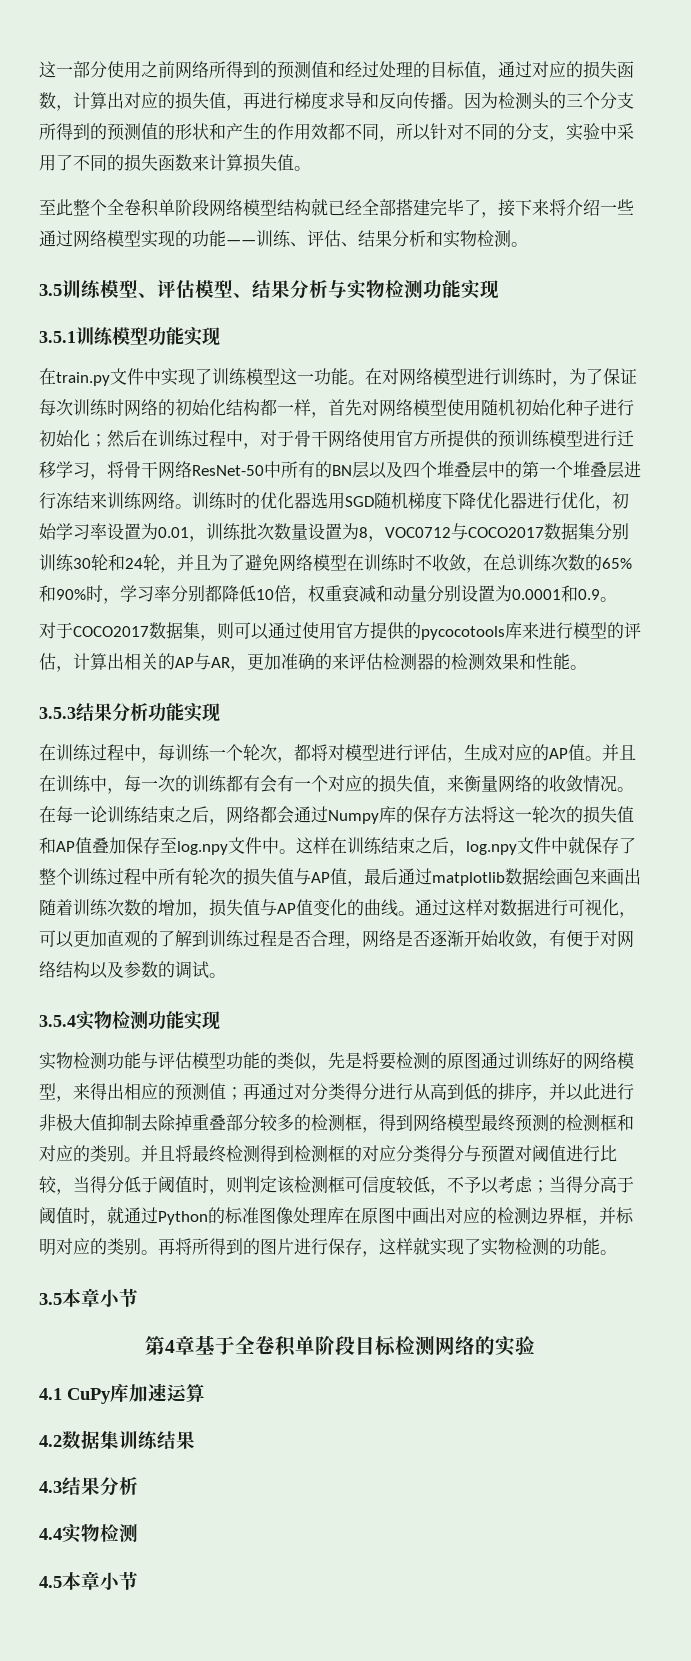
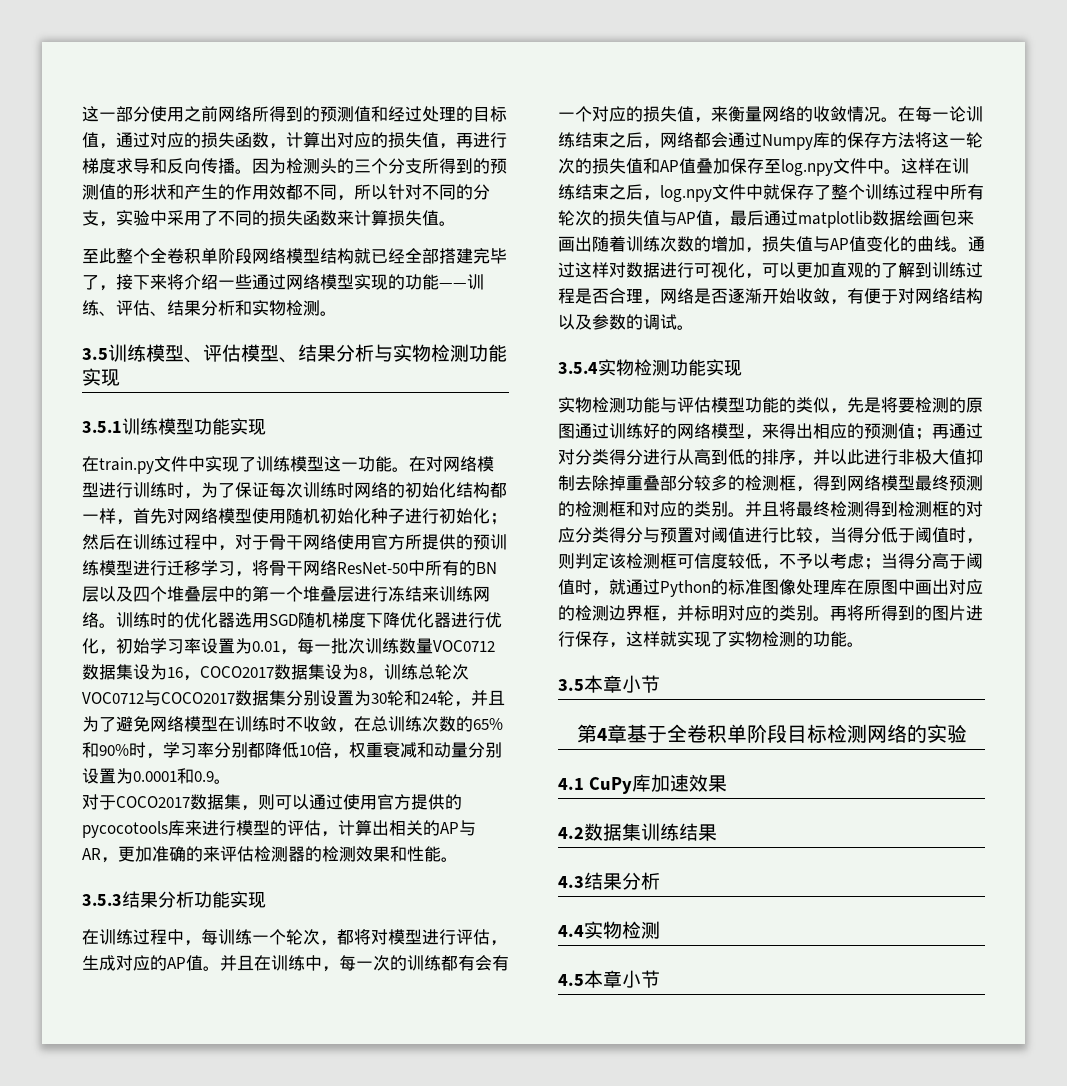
[206,523,385,542] 训练批次数量设置为8， -> [297,638,495,654] [82,664,469,681] 每一批次训练数量VOC0712数据集设为16，COCO2017数据集设为8，训练总轮次
[39,554,74,571] 训练 -> [320,690,371,706] 设置为
[167,1384,205,1402] 运算 -> [688,774,727,792] 效果

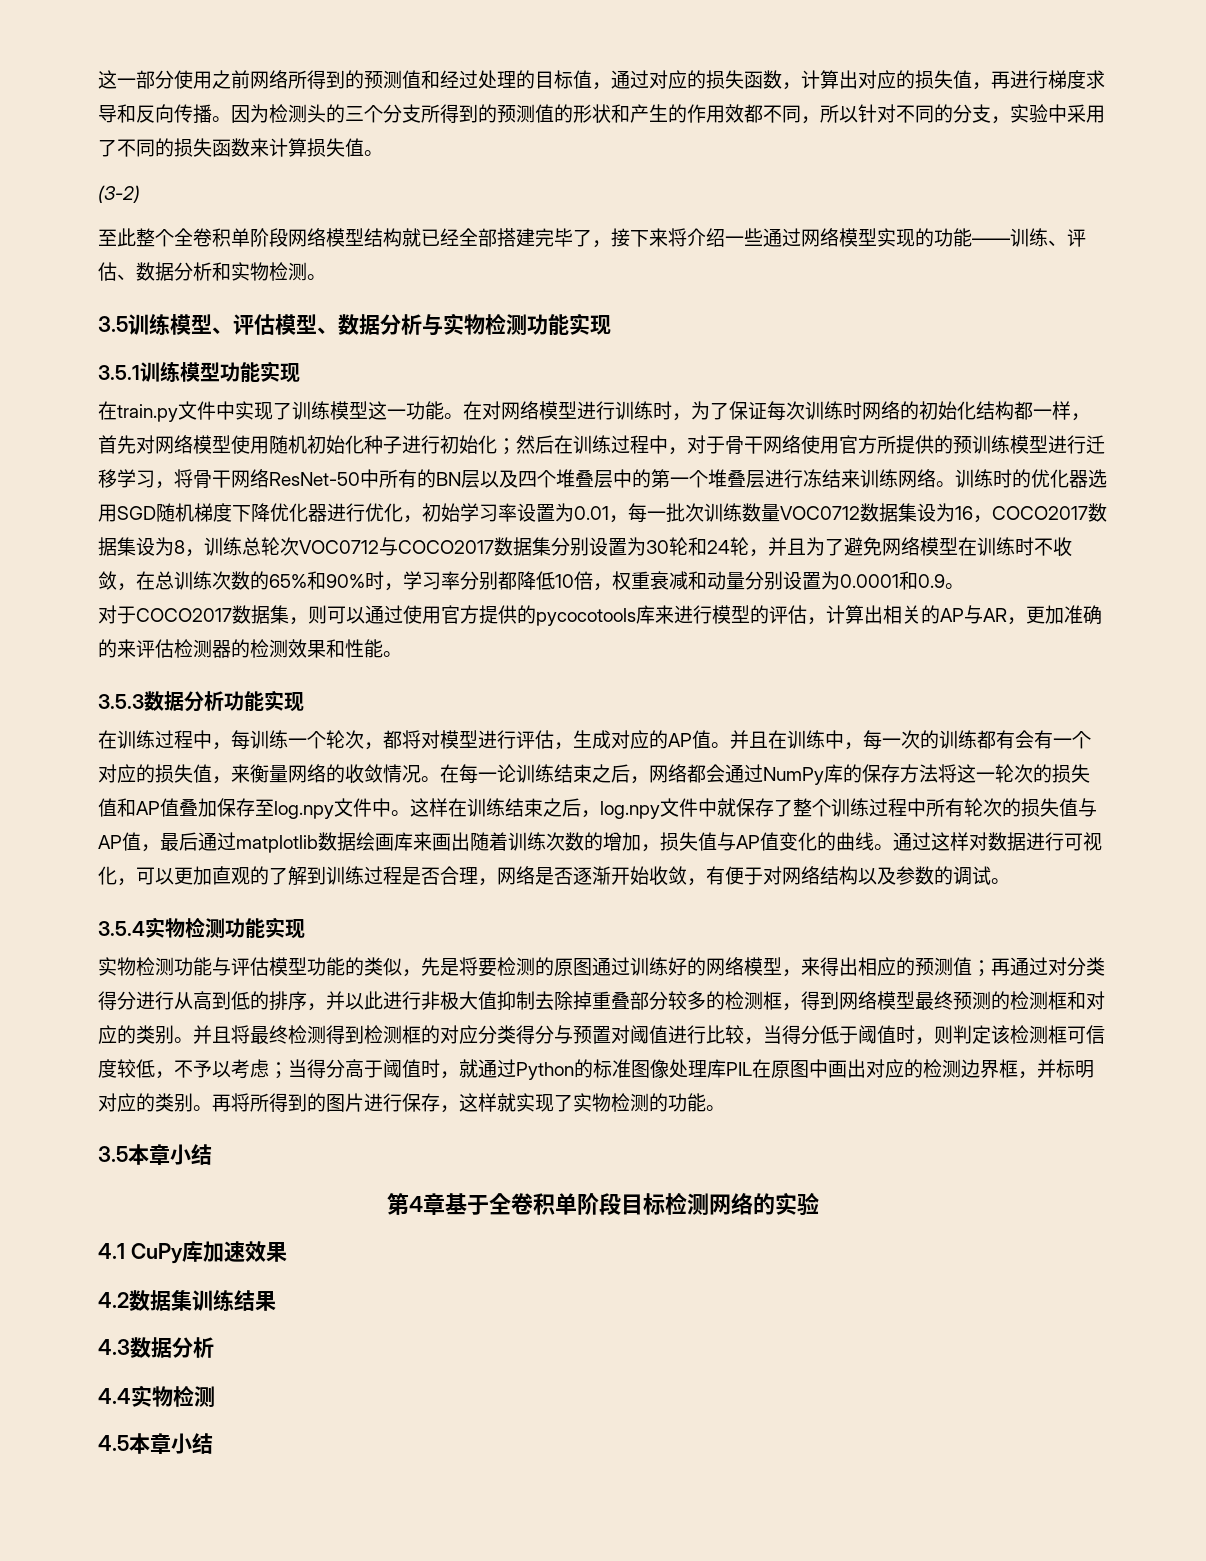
(456, 223) none -> [98,185,140,203] // (3-2)
[167,300,201,316] 结果 -> [136,262,174,281] 数据
[298,344,336,362] 结果 -> [338,314,380,335] 数据
[122,891,158,908] 结果 -> [144,691,184,711] 数据
[762,134,813,150] Numpy -> [763,767,824,785] NumPy
[940,210,957,226] 包 -> [394,832,413,851] 库
(847, 587) none -> [726,1062,752,1076] PIL
[641,675,660,693] 节 -> [191,1144,212,1165] 结
[584,872,622,890] 结果 -> [130,1337,172,1358] 数据
[641,970,660,988] 节 -> [192,1433,213,1454] 结

